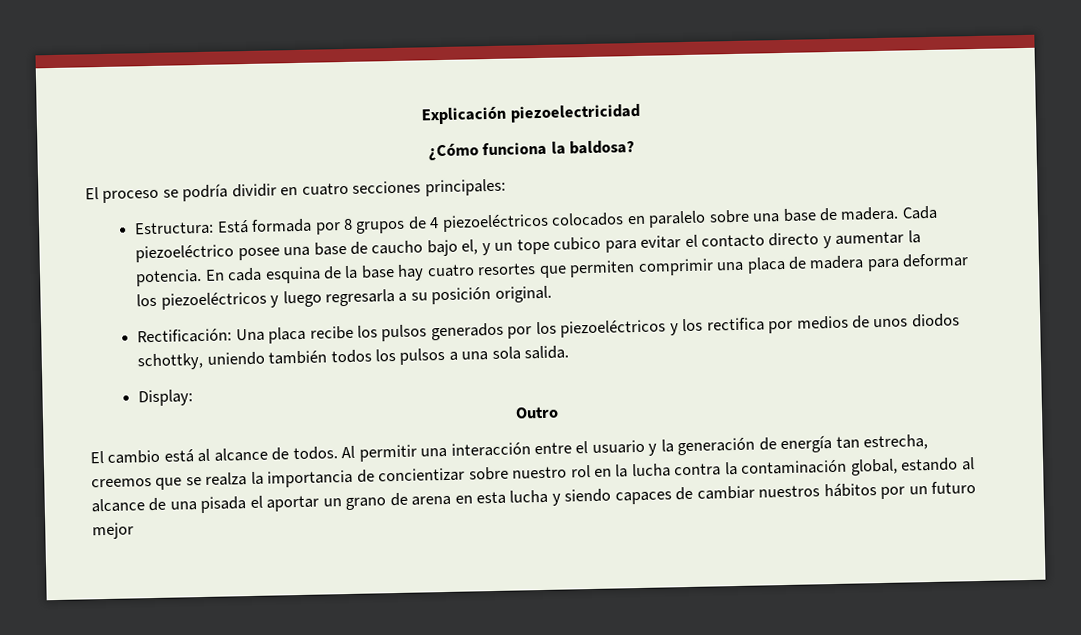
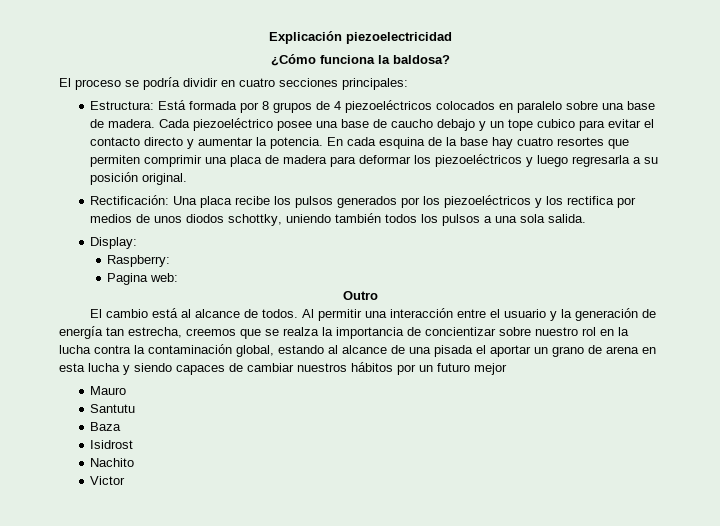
[426,239,479,257] bajo el, -> [437,119,476,131] debajo
(194, 398) none -> [107,255,171,267] [107,273,179,285] // Raspberry: // Pagina web:
(134, 531) none -> [90,386,127,395] [90,404,136,413] [90,422,122,431] [90,440,134,449] [90,458,135,467] [90,476,126,485] // Mauro // Santutu // Baza // Isidrost // Nachito // Victor

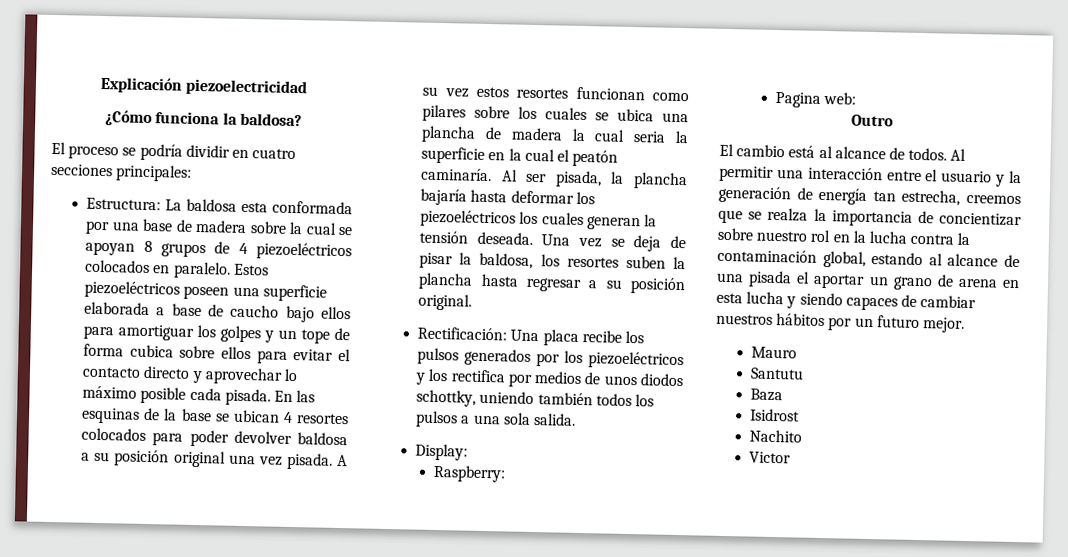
[158,100,260,113] Está formada por -> [165,198,353,215] [85,218,353,236] [85,241,136,256] La baldosa esta conformada por una base de madera sobre la cual se apoyan
[517,101,656,113] [90,118,576,131] paralelo sobre una base de madera. Cada piezoeléctrico posee una base de caucho debajo y un tope cubico -> [172,261,269,279] [84,280,327,302] [84,301,351,323] [83,324,350,344] [83,343,252,360] paralelo. Estos piezoeléctricos poseen una superficie elaborada a base de caucho bajo ellos para amortiguar los golpes y un tope de forma cubica sobre ellos
[198,137,630,149] [90,154,631,167] aumentar la potencia. En cada esquina de la base hay cuatro resortes que permiten comprimir una placa de madera para deformar los piezoeléctricos y luego regresarla -> [204,367,298,385] [82,385,316,406] [81,407,349,425] [81,427,348,447] [81,449,348,470] [422,86,689,102] [422,104,689,123] [421,125,689,144] [421,146,619,167] [421,167,688,190] [420,188,595,206] [420,209,657,231] [419,230,686,252] [419,252,686,270] [418,272,582,292] aprovechar lo máximo posible cada pisada. En las esquinas de la base se ubican 4 resortes colocados para poder devolver baldosa a su posición original una vez pisada. A su vez estos resortes funcionan como pilares sobre los cuales se ubica una plancha de madera la cual seria la superficie en la cual el peatón caminaría. Al ser pisada, la plancha bajaría hasta deformar los piezoeléctricos los cuales generan la tensión deseada. Una vez se deja de pisar la baldosa, los resortes suben la plancha hasta regresar
[474,363,507,375] mejor -> [921,317,965,333] mejor.

